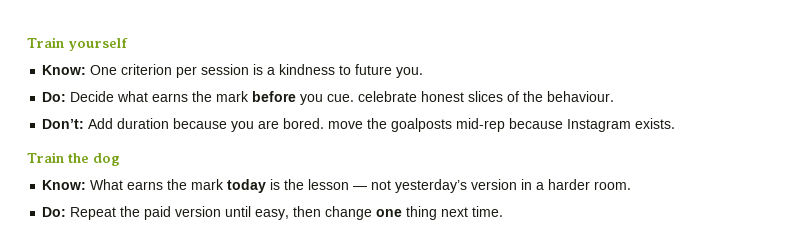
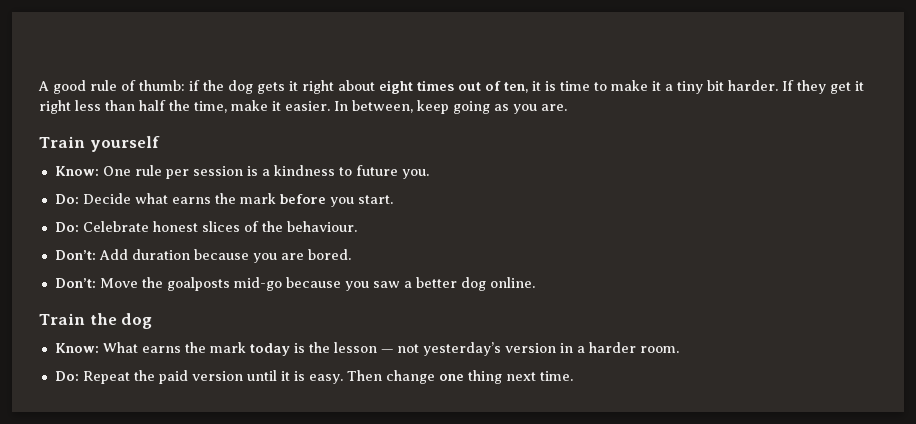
(27, 42) none -> [38,80,864,94] [39,100,567,114] A good rule of thumb: if the dog gets it right about eight times out of ten, it is time to make it a tiny bit harder. If they get it right less than half the time, make it easier. In between, keep going as you are. //
[121,64,173,75] criterion -> [134,165,162,176] rule
[327,91,418,102] cue. celebrate -> [357,195,393,204] [54,221,149,232] start. // Do: Celebrate
[328,118,676,132] move the goalposts mid-rep because Instagram exists. -> [54,277,535,291] // Don’t: Move the goalposts mid-go because you saw a better dog online.
[255,206,322,220] easy, then -> [280,370,382,384] it is easy. Then

